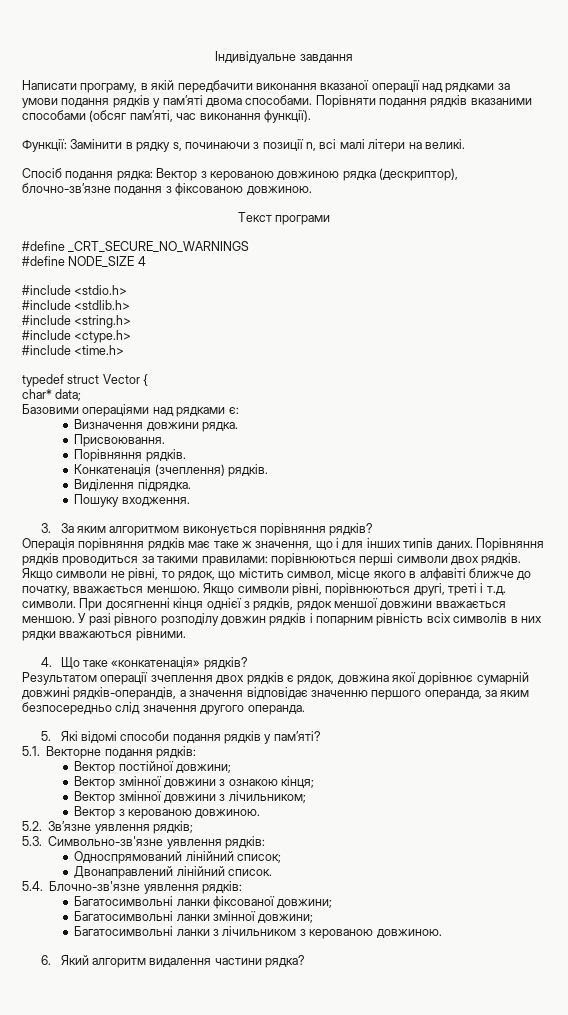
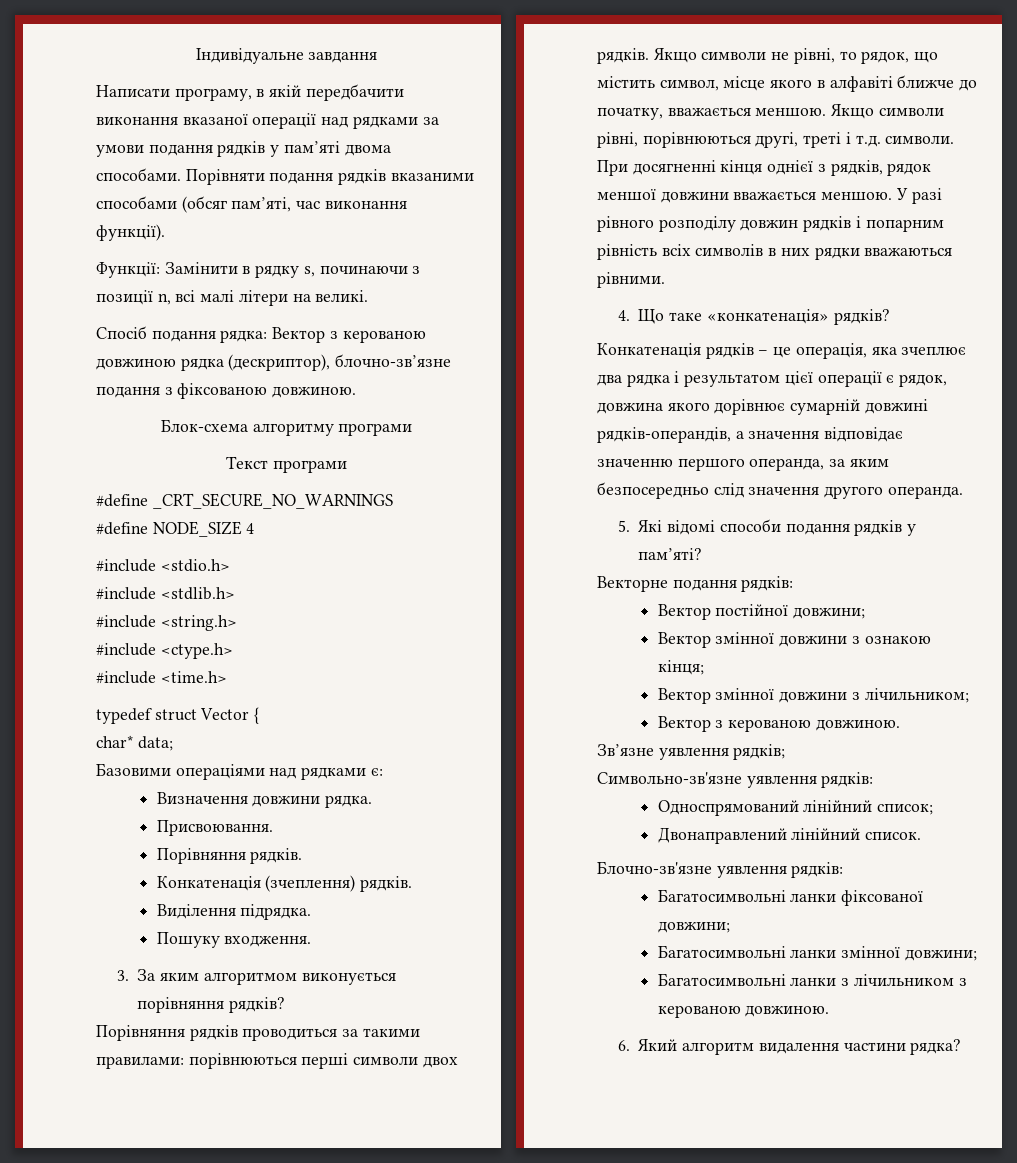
(312, 190) none -> [160,419,413,436] // Блок-схема алгоритму програми
[22,538,473,551] Операція порівняння рядків має таке ж значення, що і для інших типів даних. -> (286, 1005) none
[22,672,284,685] Результатом операції зчеплення двох рядків -> [597,343,967,359] [597,371,882,387] Конкатенація рядків – це операція, яка зчеплює два рядка і результатом цієї операції
[392,672,416,682] якої -> [667,402,710,411] якого
[22,746,40,756] 5.1. -> (703, 554) none
[22,821,42,831] 5.2. -> (900, 725) none
[22,836,42,846] 5.3. -> (786, 752) none
[22,881,43,891] 5.4. -> (922, 836) none

